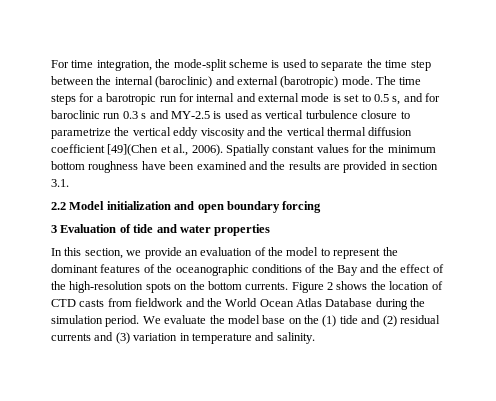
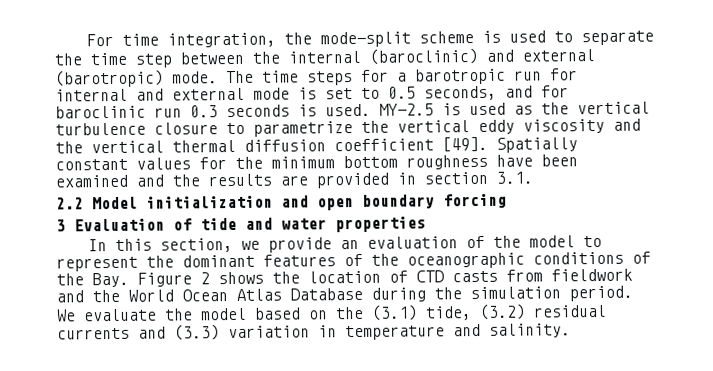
[392,96,401,105] s, -> [424,85,497,101] seconds,
[141,110,169,119] s and -> [226,103,371,118] seconds is used.
(262, 116) none -> [541,102,569,115] the
[107,144,223,156] [49](Chen et al., 2006). -> [442,136,488,153] [49].
[337,264,444,276] [51,281,289,293] Bay and the effect of the high-resolution spots on the bottom currents. -> [92,272,129,288] Bay.
[262,315,397,327] base on the (1) tide and (2) -> [255,303,526,321] based on the (3.1) tide, (3.2)
[115,332,130,344] (3) -> [174,324,220,341] (3.3)

